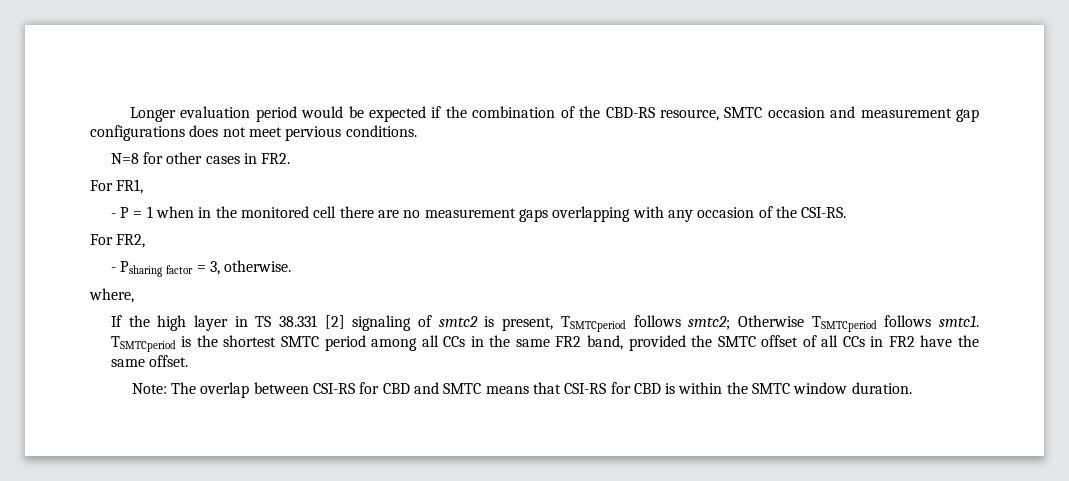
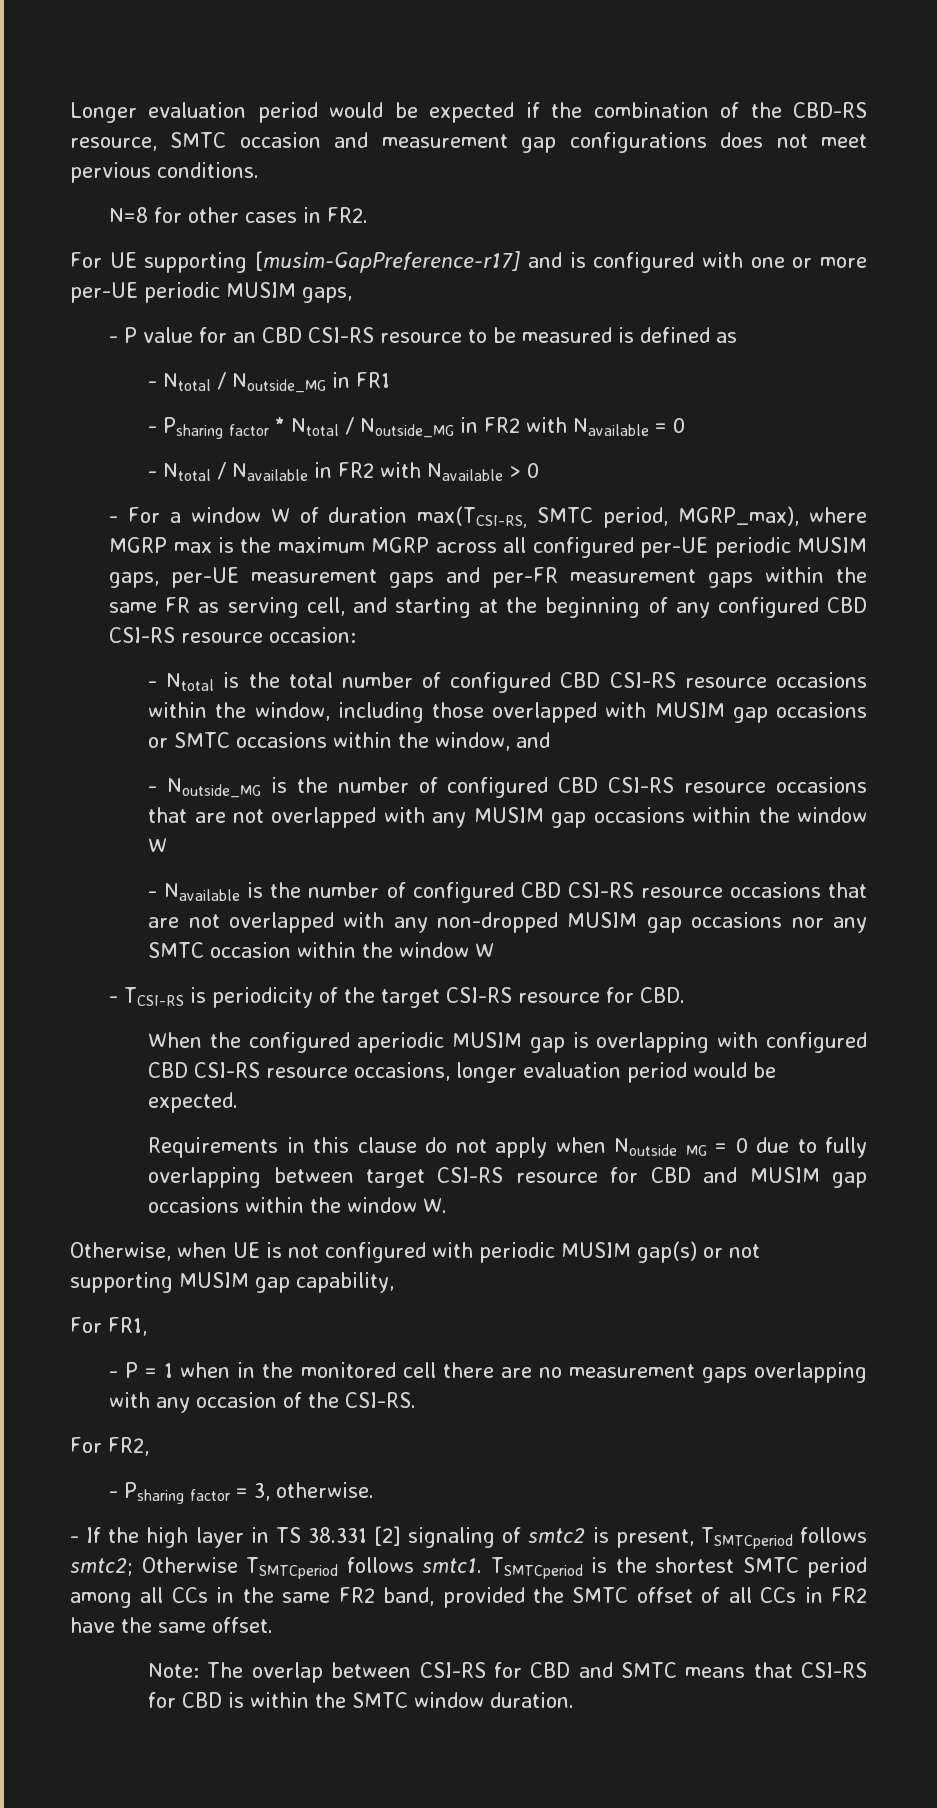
(291, 158) none -> [70,251,868,273] [70,282,352,303] [109,327,738,343] [148,372,391,393] [148,417,686,439] [148,462,540,481] [109,506,867,528] [109,537,868,558] [109,567,868,588] [109,597,867,618] [109,627,357,643] [148,672,867,693] [148,702,867,723] [148,732,551,751] [148,777,867,798] [148,807,867,828] [148,838,168,853] [148,882,867,903] [148,912,867,933] [148,942,495,958] [109,987,686,1008] [148,1032,867,1053] [148,1062,777,1083] [148,1092,239,1113] [148,1137,867,1158] [148,1167,868,1188] [148,1197,448,1213] [70,1241,760,1263] [70,1272,394,1293] // For UE supporting [musim-GapPreference-r17] and is configured with one or more per-UE periodic MUSIM gaps, // - P value for an CBD CSI-RS resource to be measured is defined as // - Ntotal / Noutside_MG in FR1 // - Psharing factor * Ntotal / Noutside_MG in FR2 with Navailable = 0 // - Ntotal / Navailable in FR2 with Navailable > 0 // - For a window W of duration max(TCSI-RS, SMTC period, MGRP_max), where MGRP max is the maximum MGRP across all configured per-UE periodic MUSIM gaps, per-UE measurement gaps and per-FR measurement gaps within the same FR as serving cell, and starting at the beginning of any configured CBD CSI-RS resource occasion: // - Ntotal is the total number of configured CBD CSI-RS resource occasions within the window, including those overlapped with MUSIM gap occasions or SMTC occasions within the window, and // - Noutside_MG is the number of configured CBD CSI-RS resource occasions that are not overlapped with any MUSIM gap occasions within the window W // - Navailable is the number of configured CBD CSI-RS resource occasions that are not overlapped with any non-dropped MUSIM gap occasions nor any SMTC occasion within the window W // - TCSI-RS is periodicity of the target CSI-RS resource for CBD. // When the configured aperiodic MUSIM gap is overlapping with configured CBD CSI-RS resource occasions, longer evaluation period would be expected. // Requirements in this clause do not apply when Noutside MG = 0 due to fully overlapping between target CSI-RS resource for CBD and MUSIM gap occasions within the window W. // Otherwise, when UE is not configured with periodic MUSIM gap(s) or not supporting MUSIM gap capability,
[89,288,134,303] where, // -> [70,1536,79,1543] -

